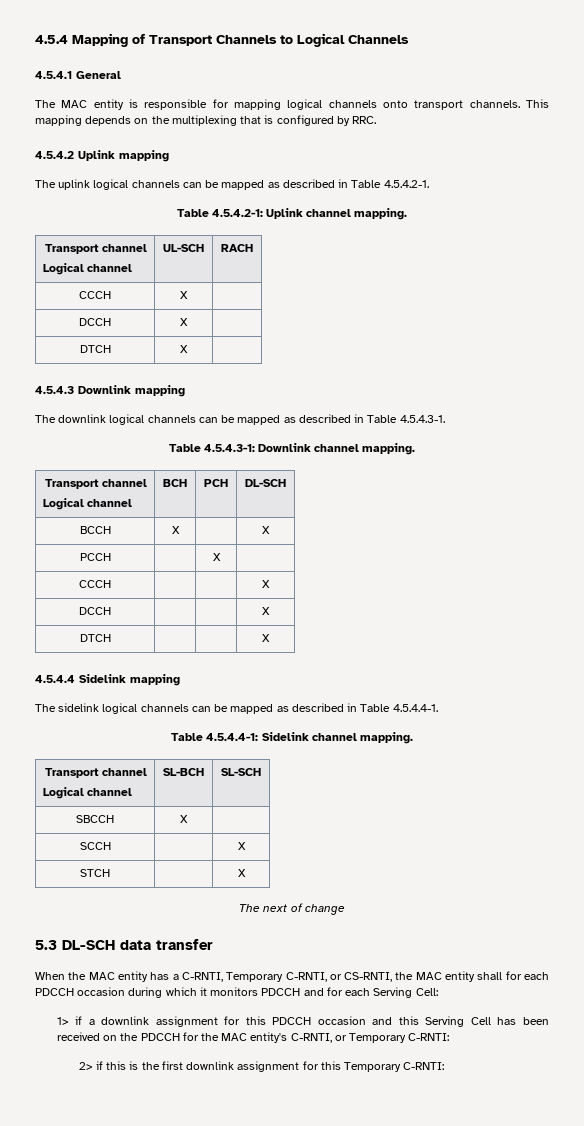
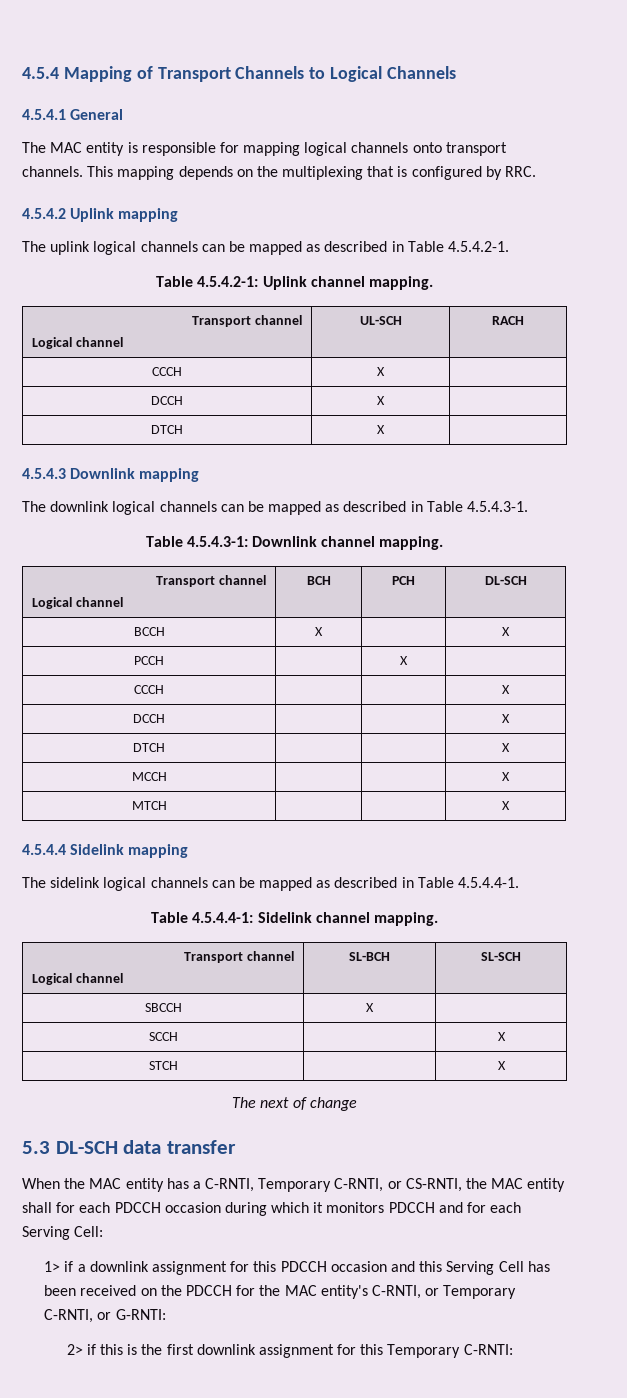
(270, 638) none -> [131,772,167,781] [502,772,510,781] [131,801,167,810] [502,801,510,810] // MCCH | | | X // MTCH | | | X
[408,1033,450,1041] C-RNTI: -> [44,1309,166,1323] C-RNTI, or G-RNTI:

